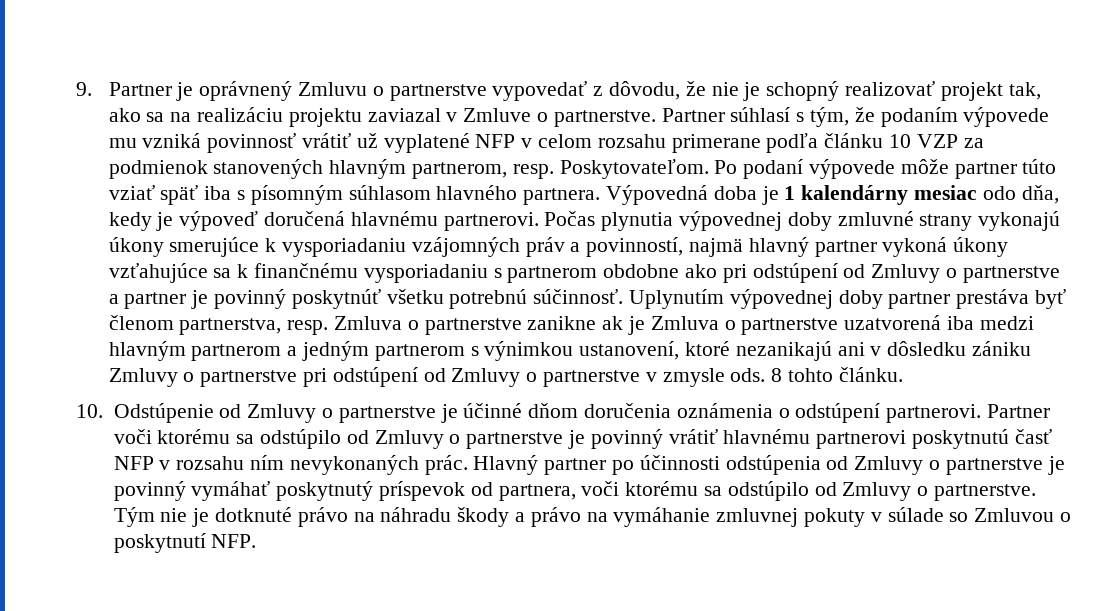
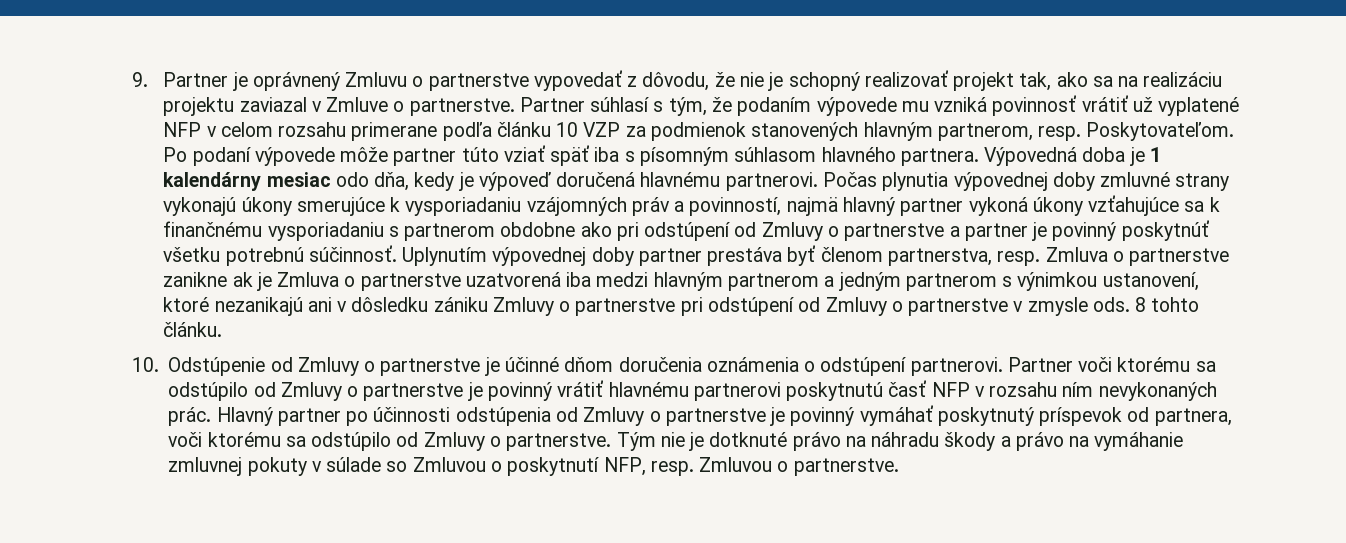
[211,534,257,548] NFP. -> [603,457,899,476] NFP, resp. Zmluvou o partnerstve.

